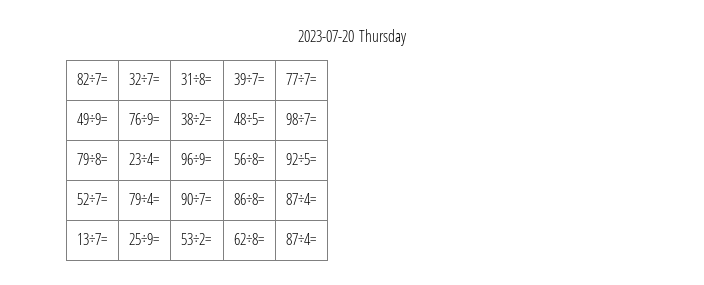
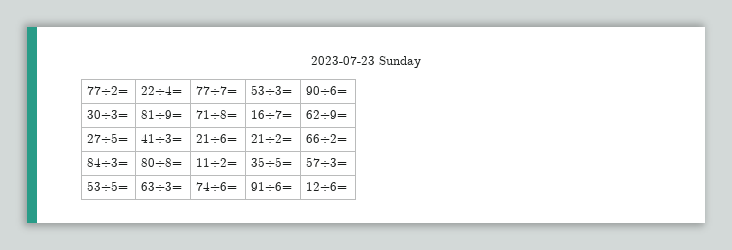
[298,29,407,46] [76,73,107,85] [128,73,159,85] [180,73,211,85] [233,73,264,85] [285,73,316,85] [76,113,107,125] [128,113,159,125] [180,113,211,125] [233,113,264,125] [285,113,316,125] [76,153,107,165] [128,153,159,165] [180,153,211,165] [233,153,264,165] [285,153,316,165] [76,193,107,205] [128,193,159,205] [180,193,211,205] [233,193,264,205] [285,193,316,205] [76,233,107,245] [128,233,159,245] [180,233,211,245] [233,233,264,245] [285,233,316,245] 2023-07-20 Thursday // 82÷7= | 32÷7= | 31÷8= | 39÷7= | 77÷7= // 49÷9= | 76÷9= | 38÷2= | 48÷5= | 98÷7= // 79÷8= | 23÷4= | 96÷9= | 56÷8= | 92÷5= // 52÷7= | 79÷4= | 90÷7= | 86÷8= | 87÷4= // 13÷7= | 25÷9= | 53÷2= | 62÷8= | 87÷4= -> [311,56,421,68] [87,86,129,95] [141,86,183,95] [196,86,238,95] [251,85,293,95] [306,86,348,95] [87,110,129,119] [141,110,183,119] [196,110,238,119] [251,110,293,119] [306,110,348,119] [87,133,129,143] [141,134,183,143] [196,134,238,143] [251,134,293,143] [306,134,348,143] [87,158,129,167] [141,158,183,167] [196,158,238,167] [251,157,293,167] [306,157,348,167] [87,181,129,191] [141,182,183,191] [196,182,238,191] [251,182,293,191] [306,182,348,191] 2023-07-23 Sunday // 77÷2= | 22÷4= | 77÷7= | 53÷3= | 90÷6= // 30÷3= | 81÷9= | 71÷8= | 16÷7= | 62÷9= // 27÷5= | 41÷3= | 21÷6= | 21÷2= | 66÷2= // 84÷3= | 80÷8= | 11÷2= | 35÷5= | 57÷3= // 53÷5= | 63÷3= | 74÷6= | 91÷6= | 12÷6=

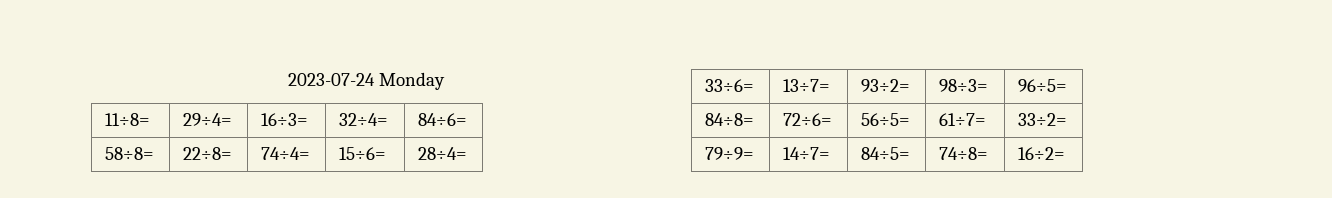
[311,56,421,68] [87,86,129,95] [141,86,183,95] [196,86,238,95] [251,85,293,95] [306,86,348,95] [87,110,129,119] [141,110,183,119] [196,110,238,119] [251,110,293,119] [306,110,348,119] [87,133,129,143] [141,134,183,143] [196,134,238,143] [251,134,293,143] [306,134,348,143] [87,158,129,167] [141,158,183,167] [196,158,238,167] [251,157,293,167] [306,157,348,167] [87,181,129,191] [141,182,183,191] [196,182,238,191] [251,182,293,191] [306,182,348,191] 2023-07-23 Sunday // 77÷2= | 22÷4= | 77÷7= | 53÷3= | 90÷6= // 30÷3= | 81÷9= | 71÷8= | 16÷7= | 62÷9= // 27÷5= | 41÷3= | 21÷6= | 21÷2= | 66÷2= // 84÷3= | 80÷8= | 11÷2= | 35÷5= | 57÷3= // 53÷5= | 63÷3= | 74÷6= | 91÷6= | 12÷6= -> [287,72,446,90] [105,113,151,126] [183,113,233,126] [261,113,309,126] [339,113,389,126] [418,113,468,126] [105,147,155,160] [183,147,233,160] [261,147,311,160] [339,147,387,160] [418,147,468,160] [705,79,755,92] [783,79,831,92] [861,79,911,92] [939,79,989,92] [1018,79,1068,92] [705,113,755,126] [783,113,833,126] [861,113,911,126] [939,113,987,126] [1018,113,1068,126] [705,147,755,160] [783,147,831,160] [861,147,911,160] [939,147,989,160] [1018,147,1066,160] 2023-07-24 Monday // 11÷8= | 29÷4= | 16÷3= | 32÷4= | 84÷6= // 58÷8= | 22÷8= | 74÷4= | 15÷6= | 28÷4= // 33÷6= | 13÷7= | 93÷2= | 98÷3= | 96÷5= // 84÷8= | 72÷6= | 56÷5= | 61÷7= | 33÷2= // 79÷9= | 14÷7= | 84÷5= | 74÷8= | 16÷2=

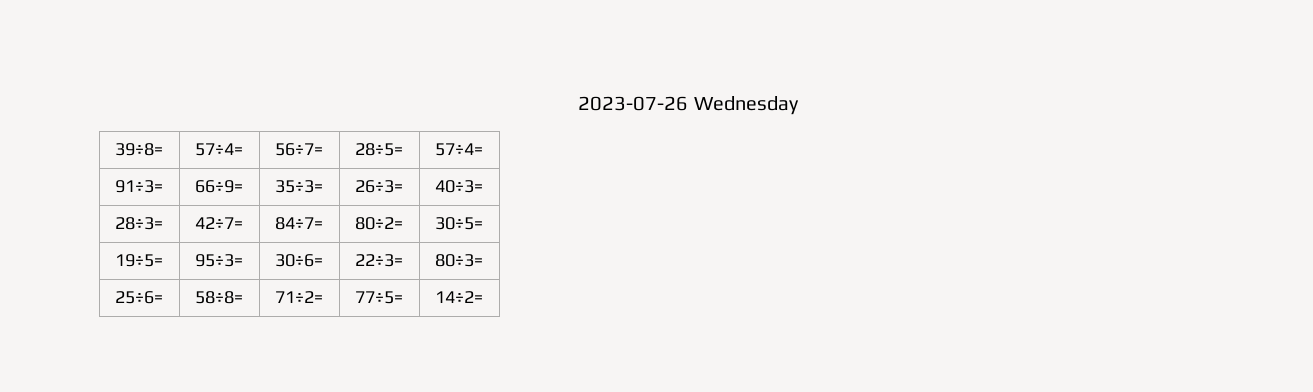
[287,72,446,90] [105,113,151,126] [183,113,233,126] [261,113,309,126] [339,113,389,126] [418,113,468,126] [105,147,155,160] [183,147,233,160] [261,147,311,160] [339,147,387,160] [418,147,468,160] [705,79,755,92] [783,79,831,92] [861,79,911,92] [939,79,989,92] [1018,79,1068,92] [705,113,755,126] [783,113,833,126] [861,113,911,126] [939,113,987,126] [1018,113,1068,126] [705,147,755,160] [783,147,831,160] [861,147,911,160] [939,147,989,160] [1018,147,1066,160] 2023-07-24 Monday // 11÷8= | 29÷4= | 16÷3= | 32÷4= | 84÷6= // 58÷8= | 22÷8= | 74÷4= | 15÷6= | 28÷4= // 33÷6= | 13÷7= | 93÷2= | 98÷3= | 96÷5= // 84÷8= | 72÷6= | 56÷5= | 61÷7= | 33÷2= // 79÷9= | 14÷7= | 84÷5= | 74÷8= | 16÷2= -> [578,96,799,115] [114,143,163,156] [194,143,243,156] [274,143,323,156] [354,143,403,156] [434,143,483,156] [114,180,163,193] [194,180,243,193] [274,180,323,193] [354,180,403,193] [434,180,483,193] [114,217,163,230] [194,217,243,229] [274,217,323,230] [354,217,403,230] [434,217,483,230] [114,254,163,267] [194,254,243,267] [274,254,323,267] [354,254,403,267] [434,254,483,267] [114,291,163,304] [194,291,243,304] [274,291,323,303] [354,291,403,304] [434,291,483,303] 2023-07-26 Wednesday // 39÷8= | 57÷4= | 56÷7= | 28÷5= | 57÷4= // 91÷3= | 66÷9= | 35÷3= | 26÷3= | 40÷3= // 28÷3= | 42÷7= | 84÷7= | 80÷2= | 30÷5= // 19÷5= | 95÷3= | 30÷6= | 22÷3= | 80÷3= // 25÷6= | 58÷8= | 71÷2= | 77÷5= | 14÷2=

